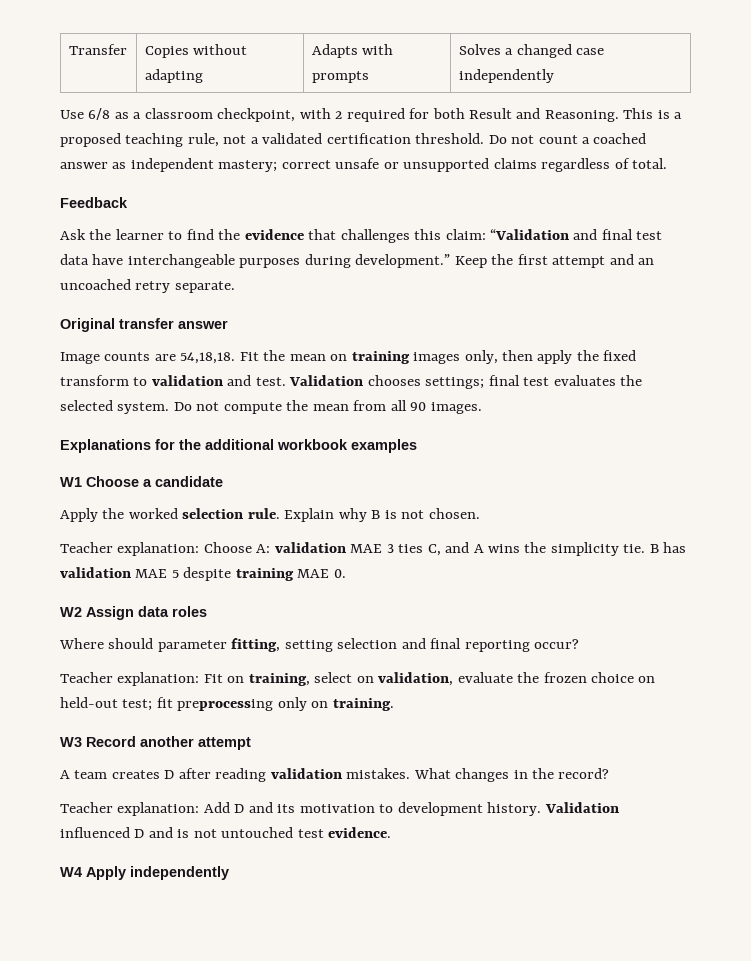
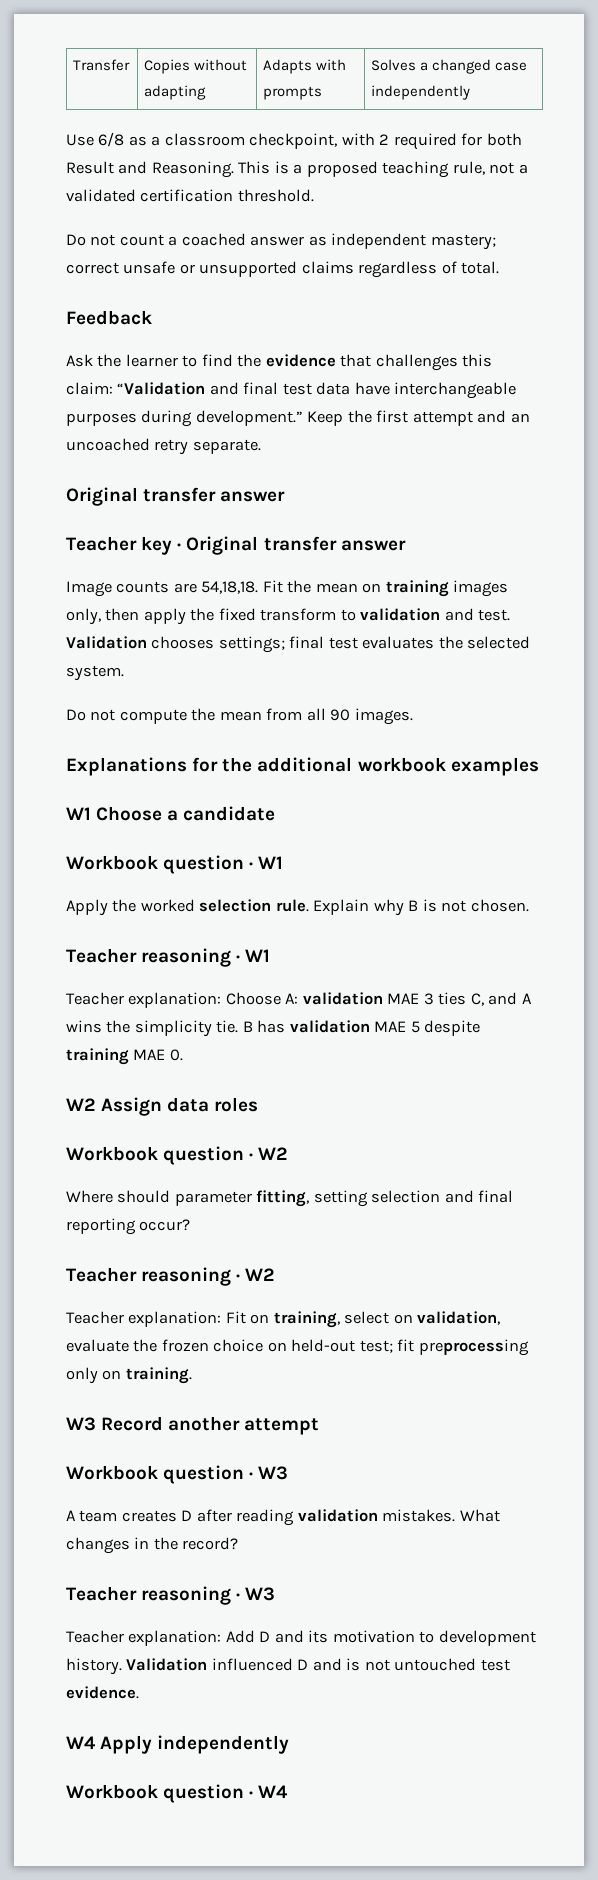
(485, 138) none -> (314, 195) //
(228, 324) none -> [66,536,406,555] // Teacher key · Original transfer answer
(170, 408) none -> (124, 673) //
(223, 481) none -> [66,855,284,874] // Workbook question · W1
(480, 513) none -> [66,948,271,967] // Teacher reasoning · W1
(207, 611) none -> [66,1146,289,1165] // Workbook question · W2
(580, 644) none -> [66,1267,276,1286] // Teacher reasoning · W2
(251, 743) none -> [66,1465,289,1484] // Workbook question · W3
(610, 773) none -> [66,1586,276,1605] // Teacher reasoning · W3
(229, 873) none -> [66,1784,289,1803] // Workbook question · W4

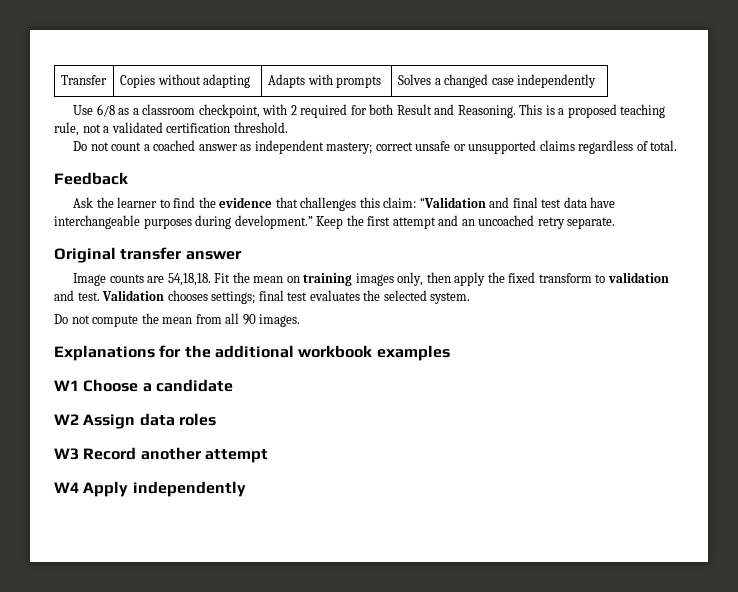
[66,536,406,555] // Teacher key · Original transfer answer -> (242, 255) none
[66,855,284,874] [66,899,529,916] [66,948,271,967] [66,992,532,1008] [66,1020,481,1037] [66,1048,183,1065] [66,1097,259,1116] [66,1146,289,1165] [66,1190,514,1207] [66,1218,191,1235] [66,1267,276,1286] [66,1311,501,1328] [66,1339,529,1356] [66,1367,192,1384] [66,1416,320,1435] [66,1465,289,1484] [66,1509,500,1526] [66,1537,239,1554] [66,1586,276,1605] [66,1630,536,1646] [66,1658,510,1675] [66,1686,139,1699] Workbook question · W1 // Apply the worked selection rule. Explain why B is not chosen. // Teacher reasoning · W1 // Teacher explanation: Choose A: validation MAE 3 ties C, and A wins the simplicity tie. B has validation MAE 5 despite training MAE 0. // W2 Assign data roles // Workbook question · W2 // Where should parameter fitting, setting selection and final reporting occur? // Teacher reasoning · W2 // Teacher explanation: Fit on training, select on validation, evaluate the frozen choice on held-out test; fit preprocessing only on training. // W3 Record another attempt // Workbook question · W3 // A team creates D after reading validation mistakes. What changes in the record? // Teacher reasoning · W3 // Teacher explanation: Add D and its motivation to development history. Validation influenced D and is not untouched test evidence. -> [54,413,216,429] [54,447,268,463] W2 Assign data roles // W3 Record another attempt
[66,1784,289,1803] // Workbook question · W4 -> (246, 489) none

